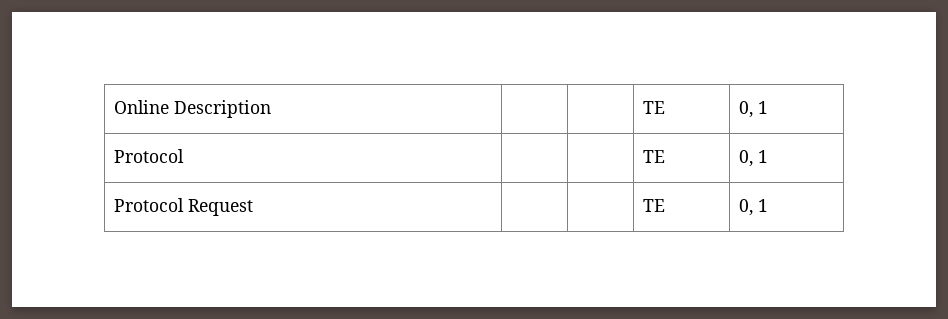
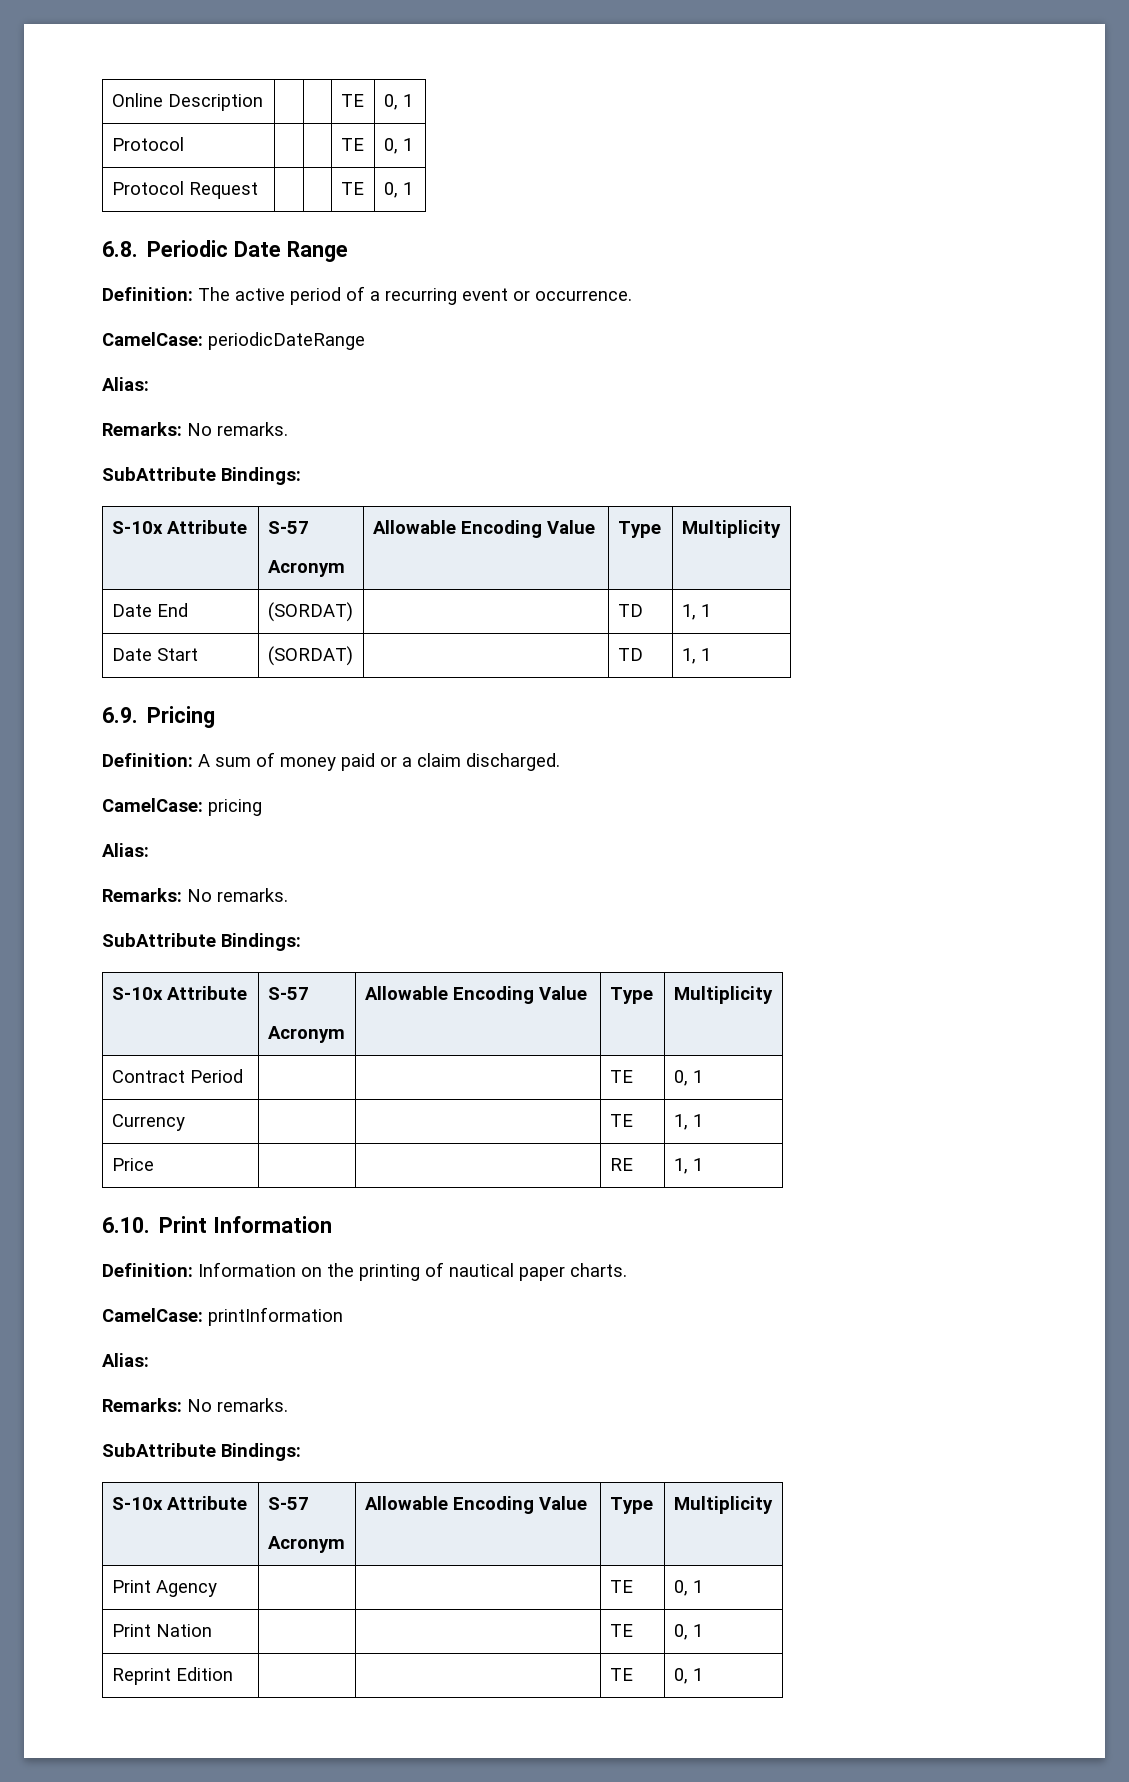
(769, 205) none -> [102,240,348,262] [102,286,632,305] [102,332,365,350] [102,377,149,391] [102,422,288,436] [102,467,301,485] [111,520,247,534] [267,521,309,534] [267,560,345,577] [372,520,595,538] [617,521,661,538] [681,520,781,538] [111,603,188,617] [267,602,353,622] [617,604,643,617] [681,604,711,620] [111,648,198,661] [267,646,353,666] [617,648,643,661] [681,648,711,664] [102,706,216,728] [102,752,560,771] [102,798,262,816] [102,843,149,857] [102,888,288,902] [102,933,301,951] [111,986,247,1000] [267,987,309,1000] [267,1026,345,1043] [364,986,587,1004] [609,987,653,1004] [673,986,773,1004] [111,1069,243,1083] [609,1070,633,1083] [673,1070,703,1086] [111,1114,185,1131] [609,1114,633,1127] [673,1114,703,1130] [111,1158,154,1171] [609,1158,633,1171] [673,1158,703,1174] [102,1216,333,1233] [102,1262,627,1281] [102,1307,343,1326] [102,1353,149,1367] [102,1398,288,1412] [102,1443,301,1461] [111,1496,247,1510] [267,1497,309,1510] [267,1536,345,1553] [364,1496,587,1514] [609,1497,653,1514] [673,1496,773,1514] [111,1580,217,1597] [609,1580,633,1593] [673,1580,703,1596] [111,1624,212,1637] [609,1624,633,1637] [673,1624,703,1640] [111,1667,233,1685] [609,1668,633,1681] [673,1668,703,1684] // 6.8. Periodic Date Range // Definition: The active period of a recurring event or occurrence. // CamelCase: periodicDateRange // Alias: // Remarks: No remarks. // SubAttribute Bindings: // S-10x Attribute | S-57 // Acronym | Allowable Encoding Value | Type | Multiplicity // Date End | (SORDAT) | | TD | 1, 1 // Date Start | (SORDAT) | | TD | 1, 1 // 6.9. Pricing // Definition: A sum of money paid or a claim discharged. // CamelCase: pricing // Alias: // Remarks: No remarks. // SubAttribute Bindings: // S-10x Attribute | S-57 // Acronym | Allowable Encoding Value | Type | Multiplicity // Contract Period | | | TE | 0, 1 // Currency | | | TE | 1, 1 // Price | | | RE | 1, 1 // 6.10. Print Information // Definition: Information on the printing of nautical paper charts. // CamelCase: printInformation // Alias: // Remarks: No remarks. // SubAttribute Bindings: // S-10x Attribute | S-57 // Acronym | Allowable Encoding Value | Type | Multiplicity // Print Agency | | | TE | 0, 1 // Print Nation | | | TE | 0, 1 // Reprint Edition | | | TE | 0, 1

